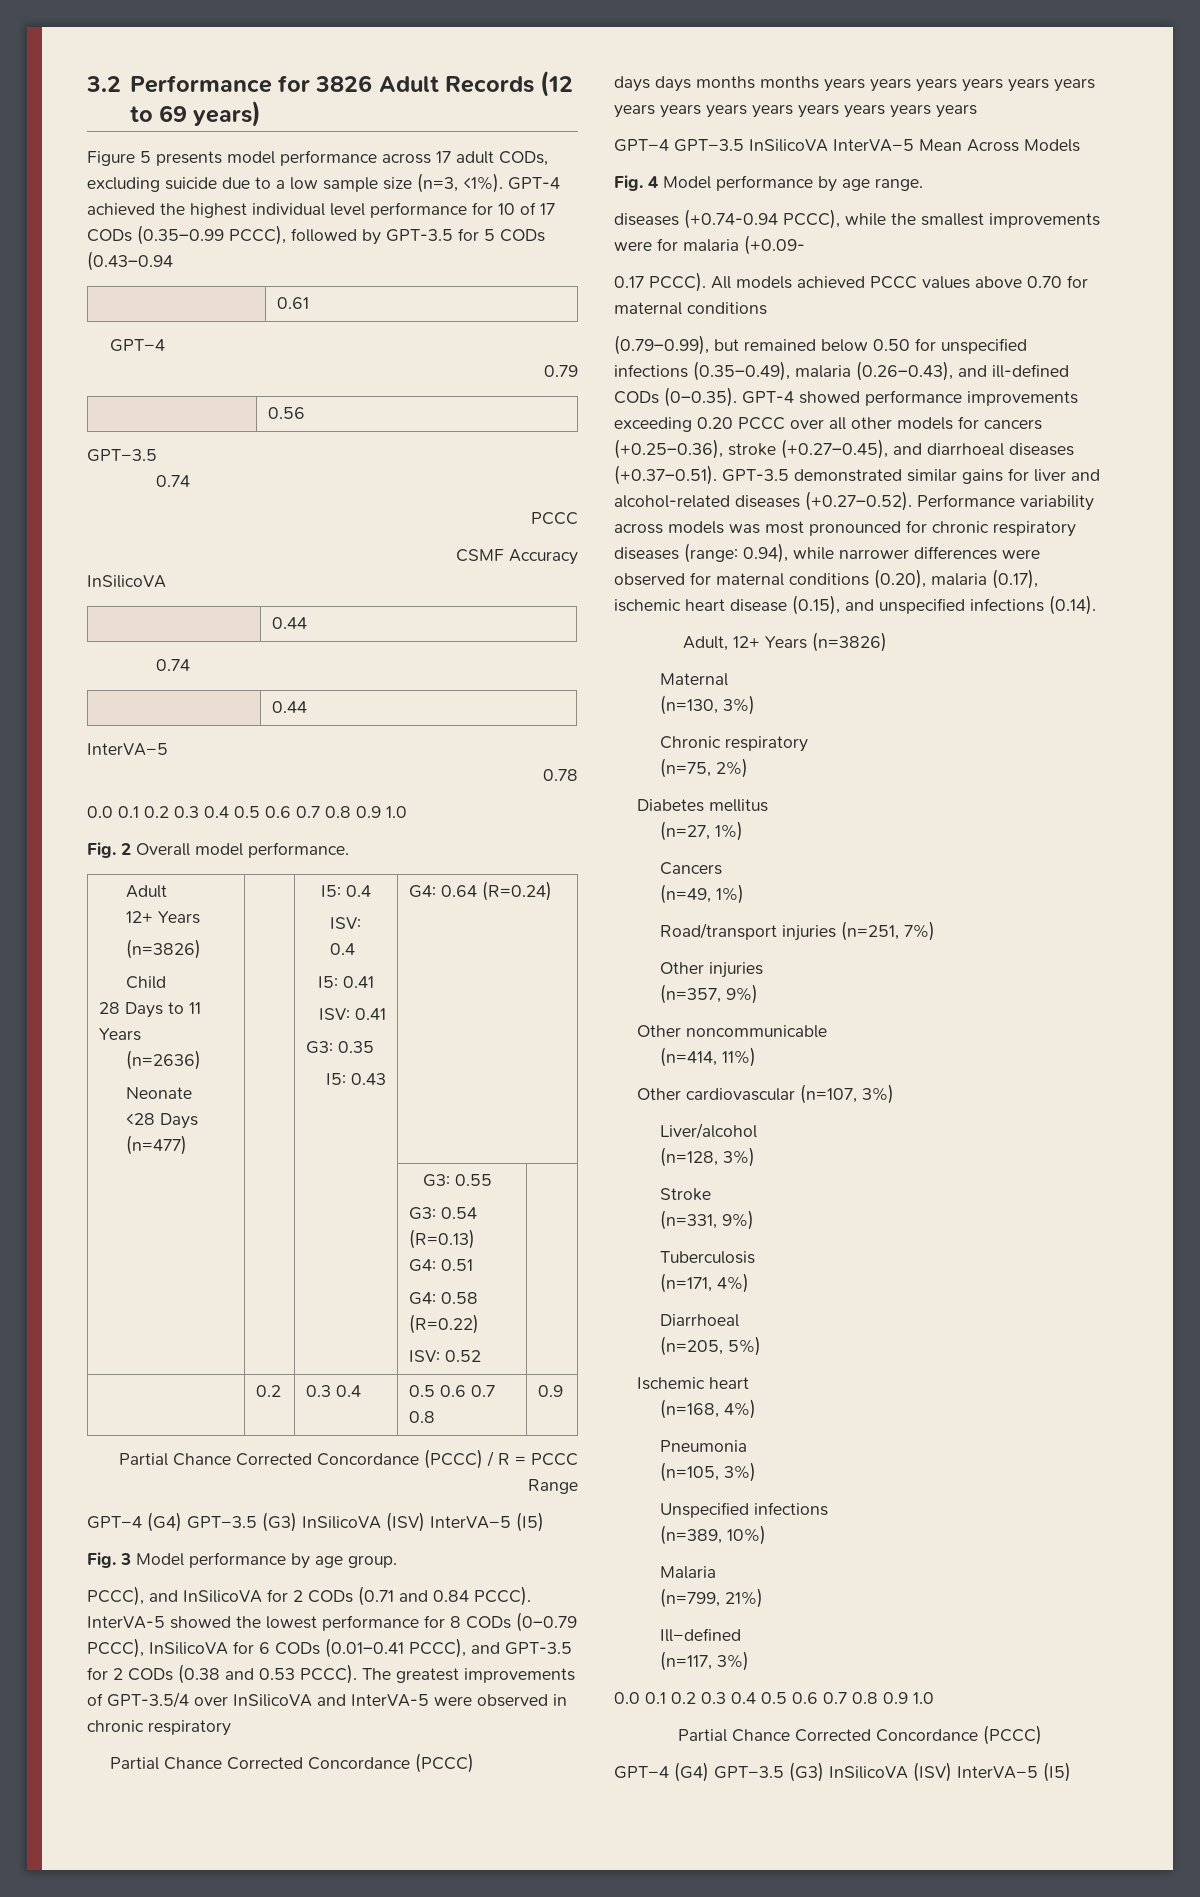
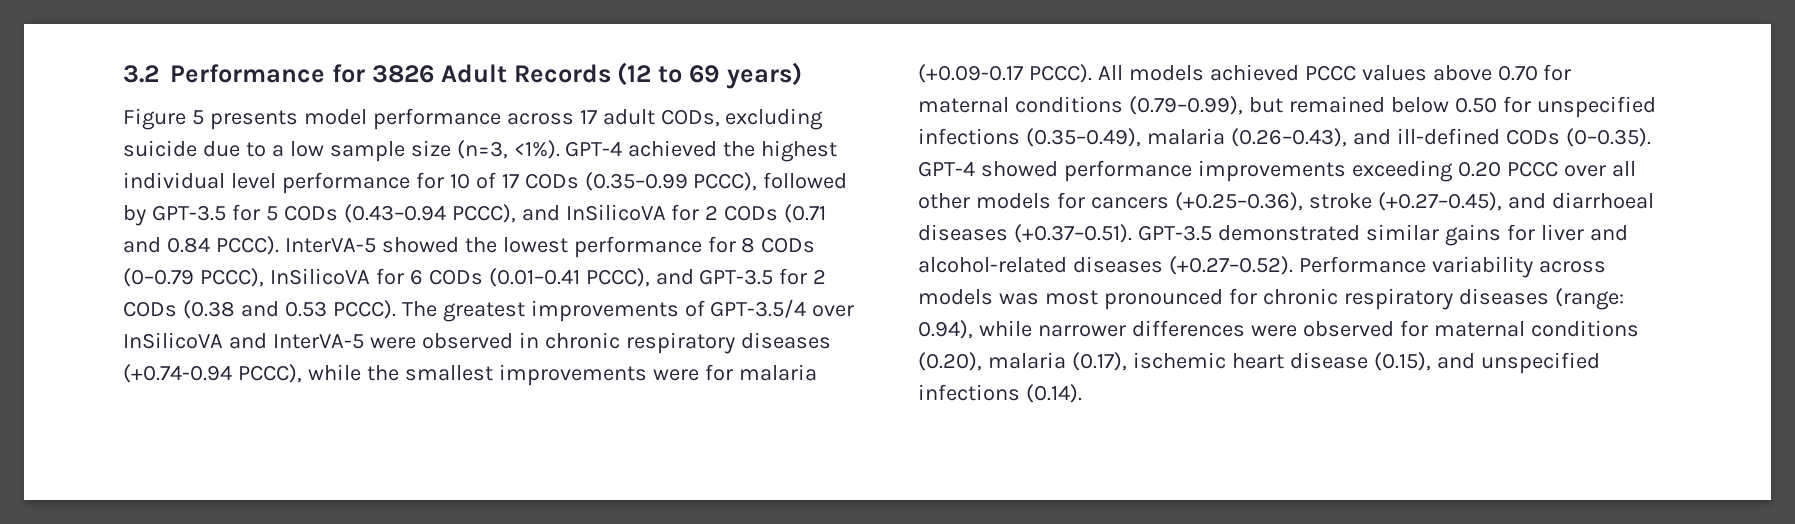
[277,297,310,309] [109,339,165,352] [544,365,578,377] [268,407,306,419] [87,449,157,462] [155,475,190,487] [531,512,578,525] [456,549,578,565] [87,575,166,588] [272,617,308,629] [155,659,190,671] [272,701,308,713] [87,743,168,756] [543,769,578,781] [87,806,407,818] [87,842,349,858] [126,885,168,898] [126,911,201,924] [126,939,202,959] [126,976,167,989] [99,1002,202,1018] [99,1028,142,1041] [126,1050,202,1070] [126,1087,193,1099] [126,1113,199,1129] [126,1135,188,1155] [321,885,371,897] [330,917,362,929] [330,943,356,955] [318,976,374,988] [318,1008,386,1020] [306,1041,375,1054] [325,1073,386,1085] [409,881,553,901] [422,1174,492,1187] [409,1207,478,1220] [409,1229,476,1249] [409,1259,474,1272] [409,1292,479,1305] [409,1314,480,1334] [409,1350,482,1362] [256,1385,282,1397] [306,1385,362,1397] [409,1385,496,1397] [409,1411,436,1423] [538,1385,564,1397] [119,1449,578,1469] [528,1479,578,1494] [87,1512,544,1532] [87,1552,397,1569] // | 0.61 // GPT−4 // 0.79 // | 0.56 // GPT−3.5 // 0.74 // PCCC // CSMF Accuracy // InSilicoVA // | 0.44 // 0.74 // | 0.44 // InterVA−5 // 0.78 // 0.0 0.1 0.2 0.3 0.4 0.5 0.6 0.7 0.8 0.9 1.0 // Fig. 2 Overall model performance. // Adult // 12+ Years // (n=3826) // Child // 28 Days to 11 Years // (n=2636) // Neonate // <28 Days (n=477) | | I5: 0.4 // ISV: 0.4 // I5: 0.41 // ISV: 0.41 // G3: 0.35 // I5: 0.43 | G4: 0.64 (R=0.24) // | | | G3: 0.55 // G3: 0.54 (R=0.13) // G4: 0.51 // G4: 0.58 (R=0.22) // ISV: 0.52 | // | 0.2 | 0.3 0.4 | 0.5 0.6 0.7 0.8 | 0.9 // Partial Chance Corrected Concordance (PCCC) / R = PCCC Range // GPT−4 (G4) GPT−3.5 (G3) InSilicoVA (ISV) InterVA−5 (I5) // Fig. 3 Model performance by age group. // -> (446, 213) none
[109,1753,474,1773] [614,76,1095,92] [614,104,977,118] [614,139,1080,152] [614,175,923,192] // Partial Chance Corrected Concordance (PCCC) // days days months months years years years years years years years years years years years years years years // GPT−4 GPT−3.5 InSilicoVA InterVA−5 Mean Across Models // Fig. 4 Model performance by age range. // -> (735, 343) none
[744,235,805,255] [614,276,644,288] (+0.09- // 0.17 -> [918,64,1023,83] (+0.09-0.17
(767, 308) // -> (1123, 104) none
[682,632,887,652] [659,673,728,686] [659,695,755,715] [659,736,808,752] [659,758,748,778] [636,799,768,812] [659,821,743,841] [659,862,722,875] [659,884,744,904] [659,921,935,941] [659,962,763,978] [659,984,758,1004] [636,1025,827,1038] [659,1047,756,1067] [636,1084,894,1104] [659,1123,757,1139] [659,1147,755,1167] [659,1188,711,1201] [659,1210,754,1230] [659,1251,755,1264] [659,1273,749,1293] [659,1314,739,1327] [659,1336,761,1356] [636,1377,749,1390] [659,1399,756,1419] [659,1440,747,1452] [659,1462,756,1482] [659,1502,828,1518] [659,1525,766,1545] [659,1566,716,1579] [659,1588,763,1608] [659,1628,741,1642] [659,1651,749,1671] [614,1692,934,1704] [677,1725,1042,1745] [614,1762,1071,1782] // Adult, 12+ Years (n=3826) // Maternal // (n=130, 3%) // Chronic respiratory // (n=75, 2%) // Diabetes mellitus // (n=27, 1%) // Cancers // (n=49, 1%) // Road/transport injuries (n=251, 7%) // Other injuries // (n=357, 9%) // Other noncommunicable // (n=414, 11%) // Other cardiovascular (n=107, 3%) // Liver/alcohol // (n=128, 3%) // Stroke // (n=331, 9%) // Tuberculosis // (n=171, 4%) // Diarrhoeal // (n=205, 5%) // Ischemic heart // (n=168, 4%) // Pneumonia // (n=105, 3%) // Unspecified infections // (n=389, 10%) // Malaria // (n=799, 21%) // Ill−defined // (n=117, 3%) // 0.0 0.1 0.2 0.3 0.4 0.5 0.6 0.7 0.8 0.9 1.0 // Partial Chance Corrected Concordance (PCCC) // GPT−4 (G4) GPT−3.5 (G3) InSilicoVA (ISV) InterVA−5 (I5) -> (1082, 393) none

